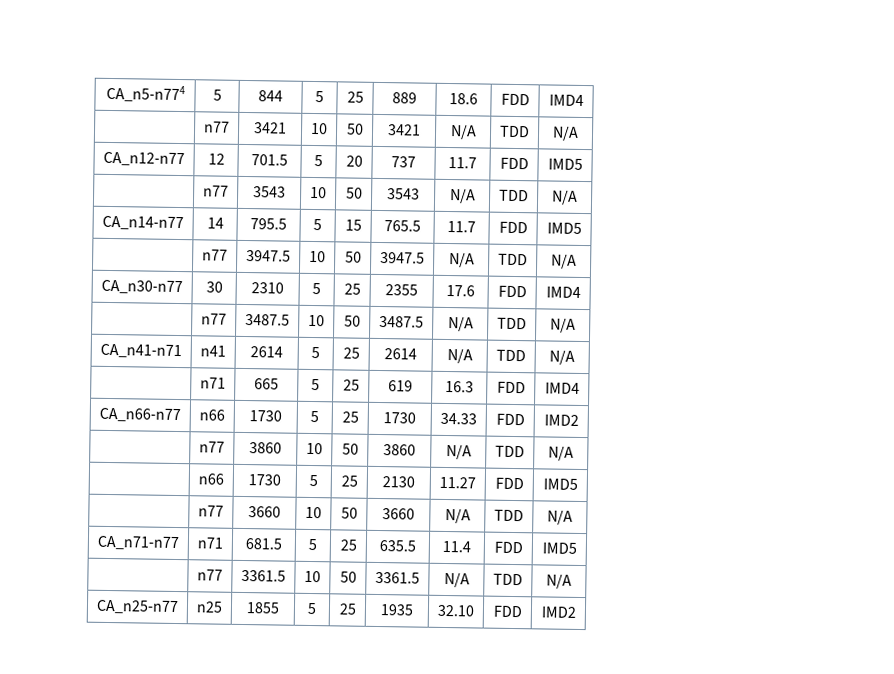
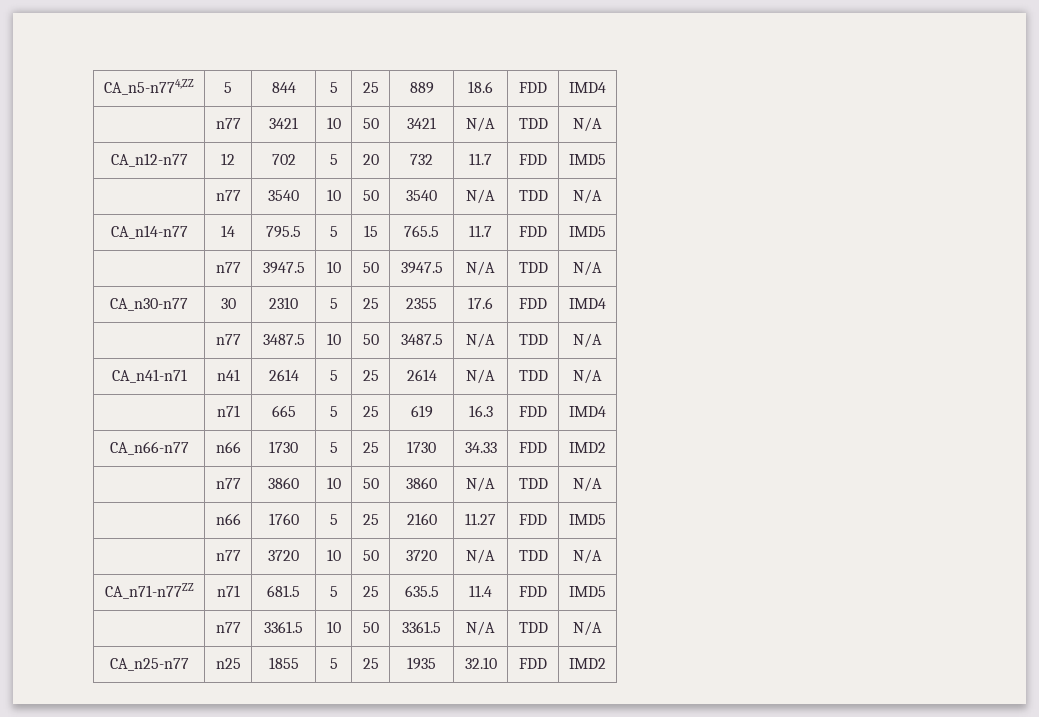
[105,84,186,103] CA_n5-n774 -> [104,79,194,95] CA_n5-n774,ZZ
[251,154,288,166] 701.5 -> [271,154,296,165] 702
[391,156,416,168] [448,157,477,169] [499,157,529,170] [547,158,583,170] [203,185,229,197] [253,186,286,198] [310,186,327,199] [345,187,363,199] [387,188,420,200] 737 | 11.7 | FDD | IMD5 // | n77 | 3543 | 10 | 50 | 3543 -> [410,154,433,165] [469,153,492,165] [519,154,547,165] [569,154,606,165] [215,190,241,201] [268,190,299,201] [326,189,341,201] [362,190,379,201] [406,190,437,201] 732 | 11.7 | FDD | IMD5 // | n77 | 3540 | 10 | 50 | 3540
[248,474,281,486] [309,474,318,487] [340,475,358,487] [382,476,415,488] 1730 | 5 | 25 | 2130 -> [268,513,299,525] [329,514,338,525] [362,514,379,525] [406,513,437,525] 1760 | 5 | 25 | 2160
[248,506,281,518] [305,506,322,519] [340,507,358,519] [382,508,415,520] [444,508,471,524] [494,509,524,522] [547,510,573,525] [97,535,180,551] 3660 | 10 | 50 | 3660 | N/A | TDD | N/A // CA_n71-n77 -> [268,550,299,561] [326,549,341,561] [362,550,379,561] [406,550,437,561] [466,549,495,564] [518,550,548,561] [573,549,602,564] [104,583,194,599] 3720 | 10 | 50 | 3720 | N/A | TDD | N/A // CA_n71-n77ZZ

